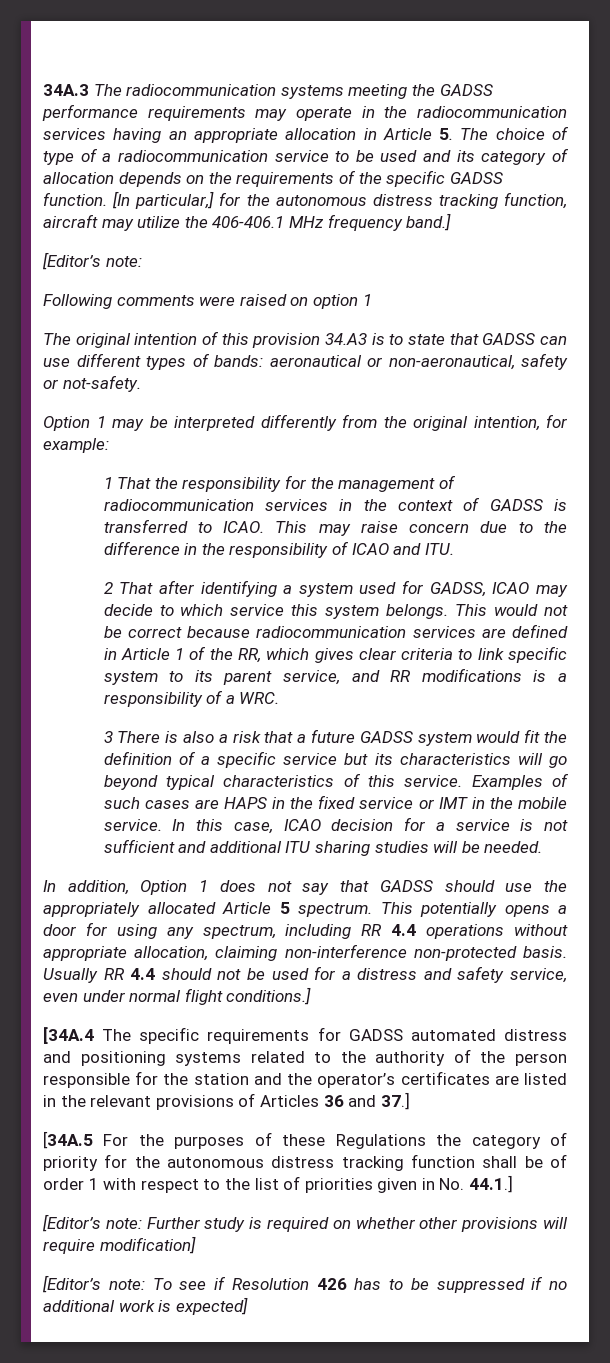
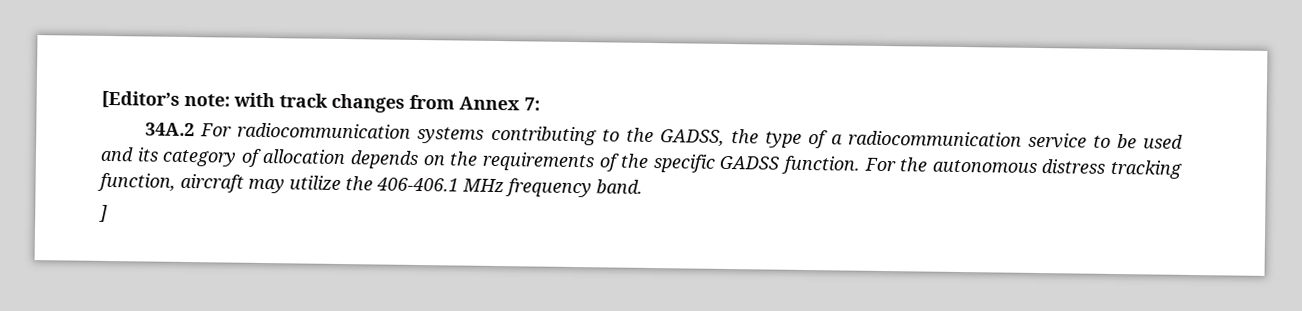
[43,84,493,99] [42,104,567,121] [43,126,569,143] 34A.3 The radiocommunication systems meeting the GADSS performance requirements may operate in the radiocommunication services having an appropriate allocation in Article 5. The choice of -> [101,90,540,113] [145,122,759,146] [Editor’s note: with track changes from Annex 7: // 34A.2 For radiocommunication systems contributing to the GADSS, the
[112,191,241,209] [In particular,] for -> [863,157,896,172] For
[406,213,452,231] [42,252,142,270] [43,294,372,309] [43,331,567,348] [43,353,568,370] [43,375,141,392] [43,414,567,431] [43,438,109,453] [103,475,456,492] [103,497,567,511] [103,519,567,536] [103,541,454,558] [103,580,568,597] [103,604,568,619] [103,624,568,638] [103,646,568,663] [103,668,567,685] [103,690,280,707] [103,729,567,746] [103,751,567,768] [103,773,569,790] [103,795,567,809] [103,817,569,834] [103,839,543,856] [43,880,567,895] [43,902,567,917] [43,922,569,939] [43,944,567,961] [43,966,567,983] [43,987,312,1005] [43,1027,568,1044] [43,1049,567,1066] [43,1071,567,1088] [43,1092,410,1110] [43,1131,567,1149] [43,1154,567,1171] [43,1175,514,1193] [42,1214,569,1232] [43,1236,196,1254] [42,1275,567,1293] [43,1297,248,1315] band.] // [Editor’s note: // Following comments were raised on option 1 // The original intention of this provision 34.A3 is to state that GADSS can use different types of bands: aeronautical or non-aeronautical, safety or not-safety. // Option 1 may be interpreted differently from the original intention, for example: // 1 That the responsibility for the management of radiocommunication services in the context of GADSS is transferred to ICAO. This may raise concern due to the difference in the responsibility of ICAO and ITU. // 2 That after identifying a system used for GADSS, ICAO may decide to which service this system belongs. This would not be correct because radiocommunication services are defined in Article 1 of the RR, which gives clear criteria to link specific system to its parent service, and RR modifications is a responsibility of a WRC. // 3 There is also a risk that a future GADSS system would fit the definition of a specific service but its characteristics will go beyond typical characteristics of this service. Examples of such cases are HAPS in the fixed service or IMT in the mobile service. In this case, ICAO decision for a service is not sufficient and additional ITU sharing studies will be needed. // In addition, Option 1 does not say that GADSS should use the appropriately allocated Article 5 spectrum. This potentially opens a door for using any spectrum, including RR 4.4 operations without appropriate allocation, claiming non-interference non-protected basis. Usually RR 4.4 should not be used for a distress and safety service, even under normal flight conditions.] // [34A.4 The specific requirements for GADSS automated distress and positioning systems related to the authority of the person responsible for the station and the operator’s certificates are listed in the relevant provisions of Articles 36 and 37.] // [34A.5 For the purposes of these Regulations the category of priority for the autonomous distress tracking function shall be of order 1 with respect to the list of priorities given in No. 44.1.] // [Editor’s note: Further study is required on whether other provisions will require modification] // [Editor’s note: To see if Resolution 426 has to be suppressed if no additional work is expected] -> [596,179,643,194] [99,204,108,222] band. // ]

